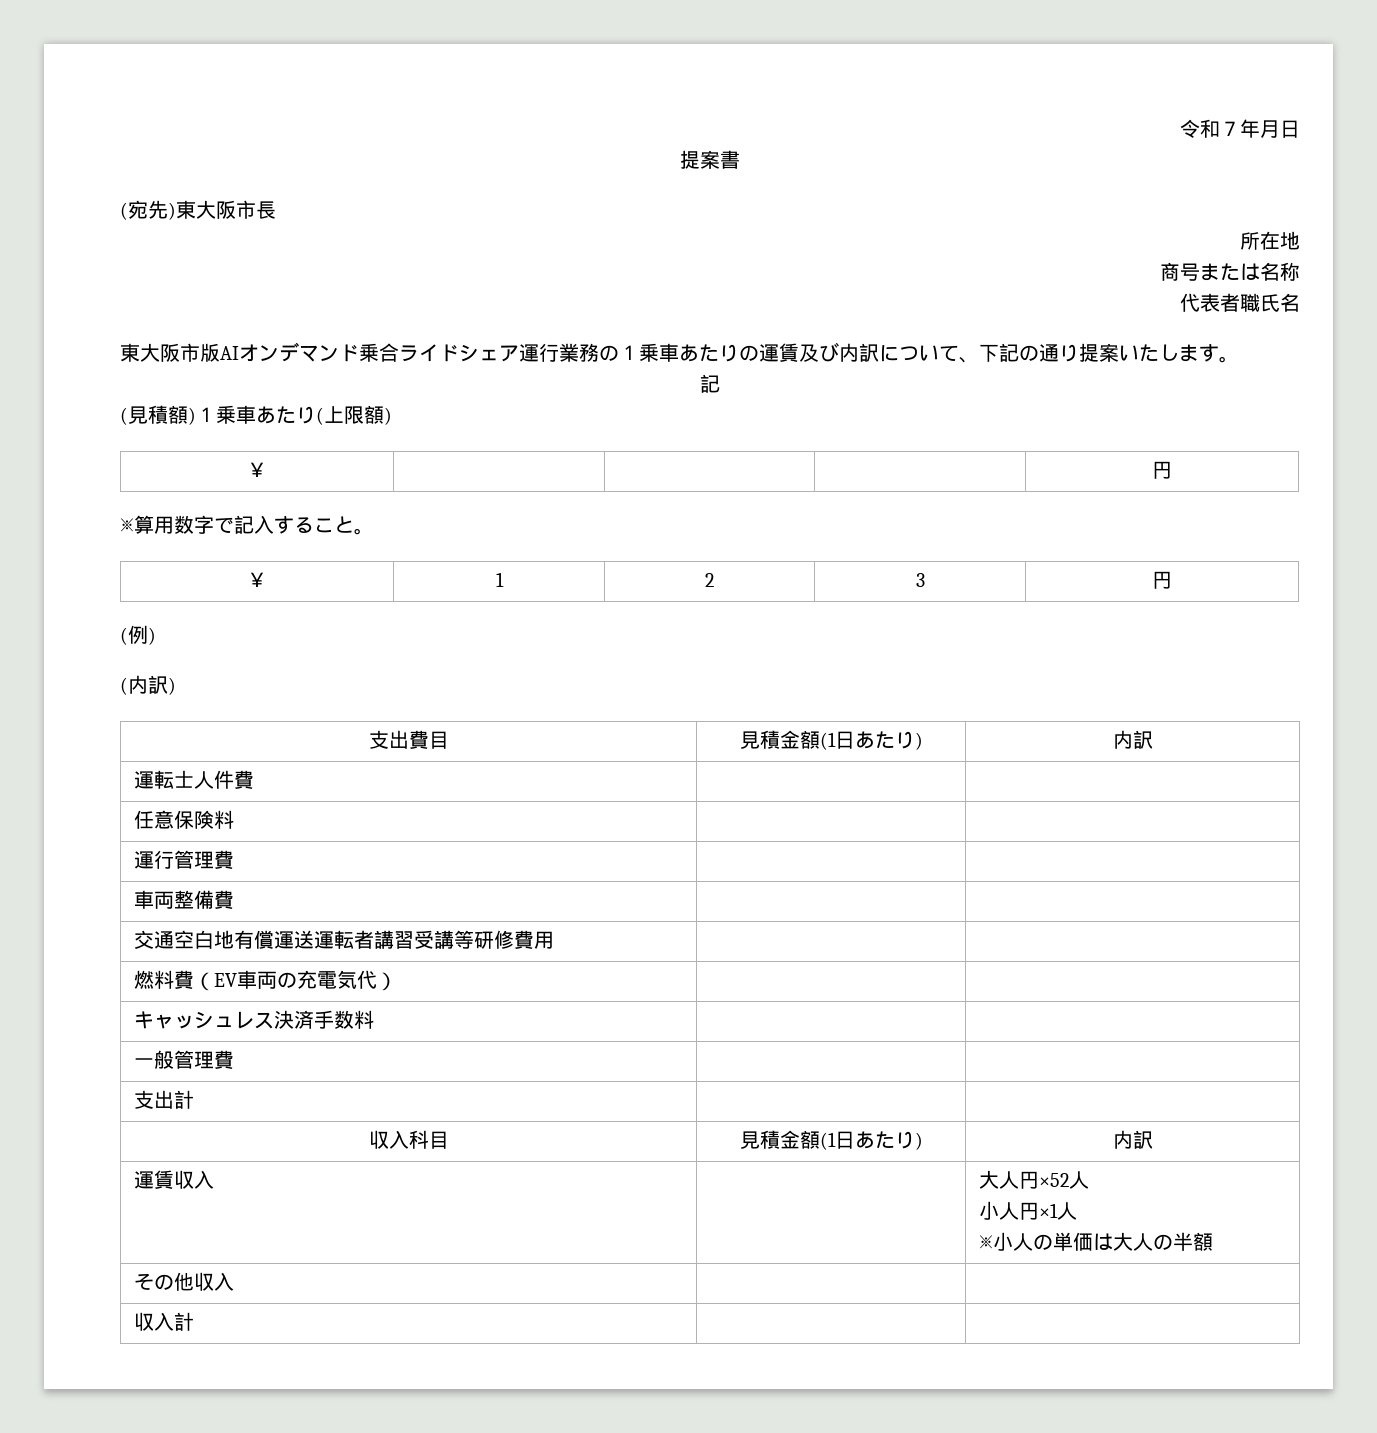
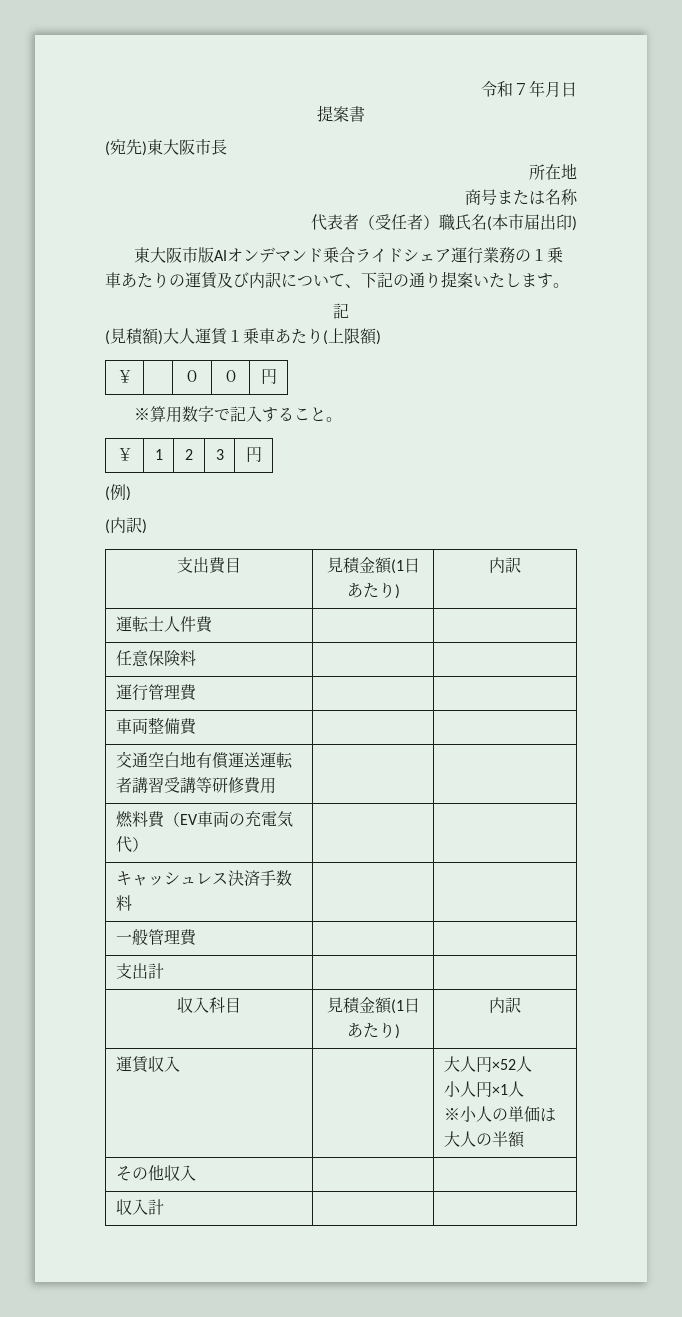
(1240, 302) none -> [359,214,439,230] （受任者）
(1300, 302) none -> [487,214,577,231] (本市届出印)
(196, 416) none -> [163,328,228,345] 大人運賃
(267, 469) | -> [184,370,200,382] [222,370,239,382] ０ | ０

